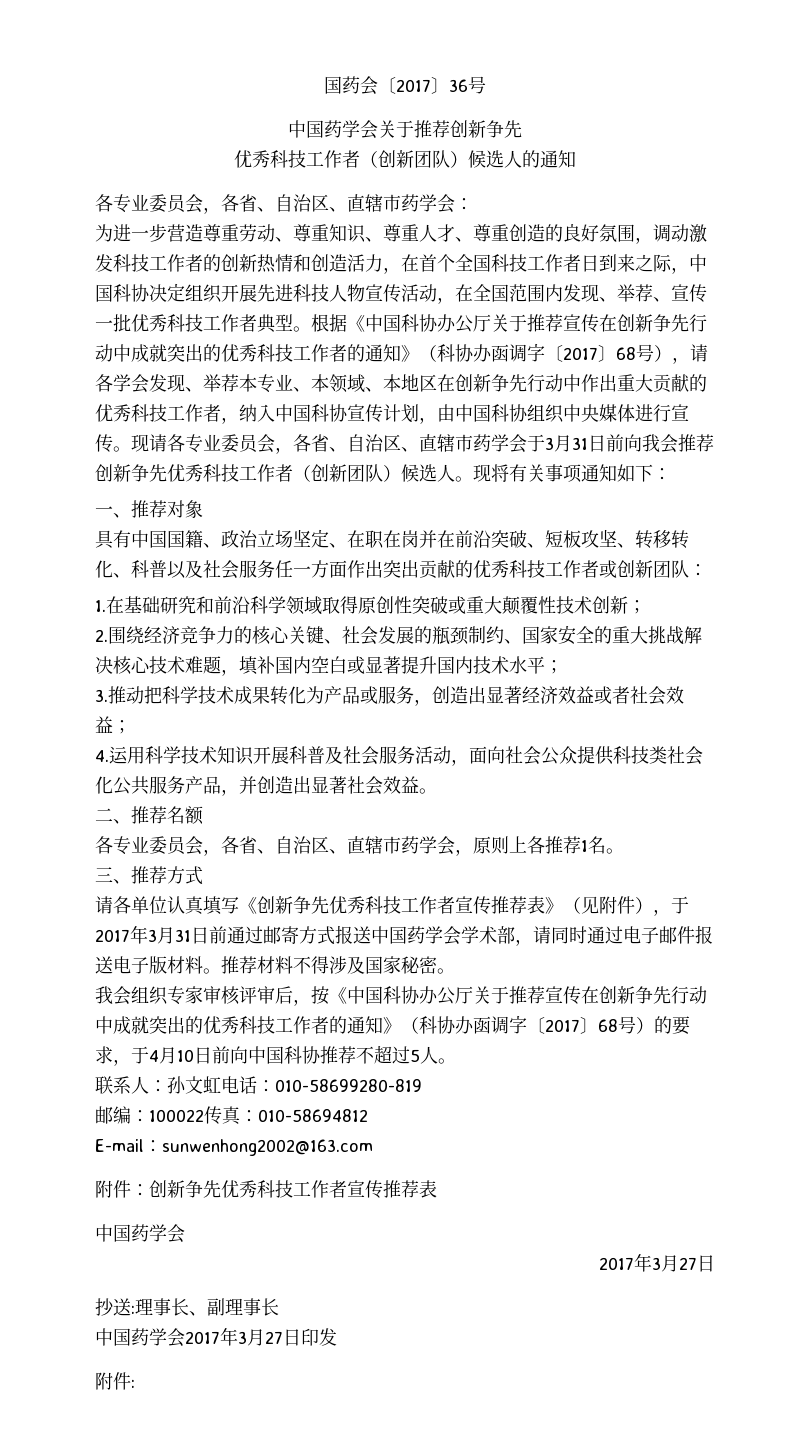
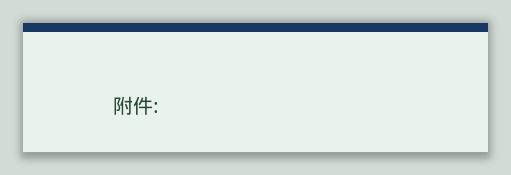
[324,76,486,95] [288,120,522,139] [234,150,576,168] [95,194,473,214] [95,224,707,244] [95,254,707,274] [95,283,707,304] [95,314,707,333] [95,343,708,364] [95,374,707,393] [95,404,689,424] [95,434,714,454] [95,464,671,483] [95,500,203,518] [95,529,689,549] [95,560,707,579] [95,596,646,615] [95,625,702,645] [95,656,563,676] [95,686,684,706] [95,716,131,734] [95,746,703,766] [95,776,437,796] [95,806,204,825] [95,836,624,856] [95,866,203,885] [95,896,689,916] [95,925,713,946] [95,956,455,974] [95,986,707,1006] [95,1015,690,1035] [95,1045,456,1066] [95,1076,422,1094] [95,1106,368,1125] [95,1139,373,1156] [95,1180,437,1199] [95,1224,185,1243] [599,1253,715,1272] [95,1298,279,1316] [95,1327,337,1347] 国药会〔2017〕36号 // 中国药学会关于推荐创新争先 // 优秀科技工作者（创新团队）候选人的通知 // 各专业委员会，各省、自治区、直辖市药学会： // 为进一步营造尊重劳动、尊重知识、尊重人才、尊重创造的良好氛围，调动激发科技工作者的创新热情和创造活力，在首个全国科技工作者日到来之际，中国科协决定组织开展先进科技人物宣传活动，在全国范围内发现、举荐、宣传一批优秀科技工作者典型。根据《中国科协办公厅关于推荐宣传在创新争先行动中成就突出的优秀科技工作者的通知》（科协办函调字〔2017〕68号），请各学会发现、举荐本专业、本领域、本地区在创新争先行动中作出重大贡献的优秀科技工作者，纳入中国科协宣传计划，由中国科协组织中央媒体进行宣传。现请各专业委员会，各省、自治区、直辖市药学会于3月31日前向我会推荐创新争先优秀科技工作者（创新团队）候选人。现将有关事项通知如下： // 一、推荐对象 // 具有中国国籍、政治立场坚定、在职在岗并在前沿突破、短板攻坚、转移转化、科普以及社会服务任一方面作出突出贡献的优秀科技工作者或创新团队： // 1.在基础研究和前沿科学领域取得原创性突破或重大颠覆性技术创新； // 2.围绕经济竞争力的核心关键、社会发展的瓶颈制约、国家安全的重大挑战解决核心技术难题，填补国内空白或显著提升国内技术水平； // 3.推动把科学技术成果转化为产品或服务，创造出显著经济效益或者社会效益； // 4.运用科学技术知识开展科普及社会服务活动，面向社会公众提供科技类社会化公共服务产品，并创造出显著社会效益。 // 二、推荐名额 // 各专业委员会，各省、自治区、直辖市药学会，原则上各推荐1名。 // 三、推荐方式 // 请各单位认真填写《创新争先优秀科技工作者宣传推荐表》（见附件），于2017年3月31日前通过邮寄方式报送中国药学会学术部，请同时通过电子邮件报送电子版材料。推荐材料不得涉及国家秘密。 // 我会组织专家审核评审后，按《中国科协办公厅关于推荐宣传在创新争先行动中成就突出的优秀科技工作者的通知》（科协办函调字〔2017〕68号）的要求，于4月10日前向中国科协推荐不超过5人。 // 联系人：孙文虹电话：010-58699280-819 // 邮编：100022传真：010-58694812 // E-mail：sunwenhong2002@163.com // 附件：创新争先优秀科技工作者宣传推荐表 // 中国药学会 // 2017年3月27日 // 抄送:理事长、副理事长 // 中国药学会2017年3月27日印发 // -> (113, 105) none

